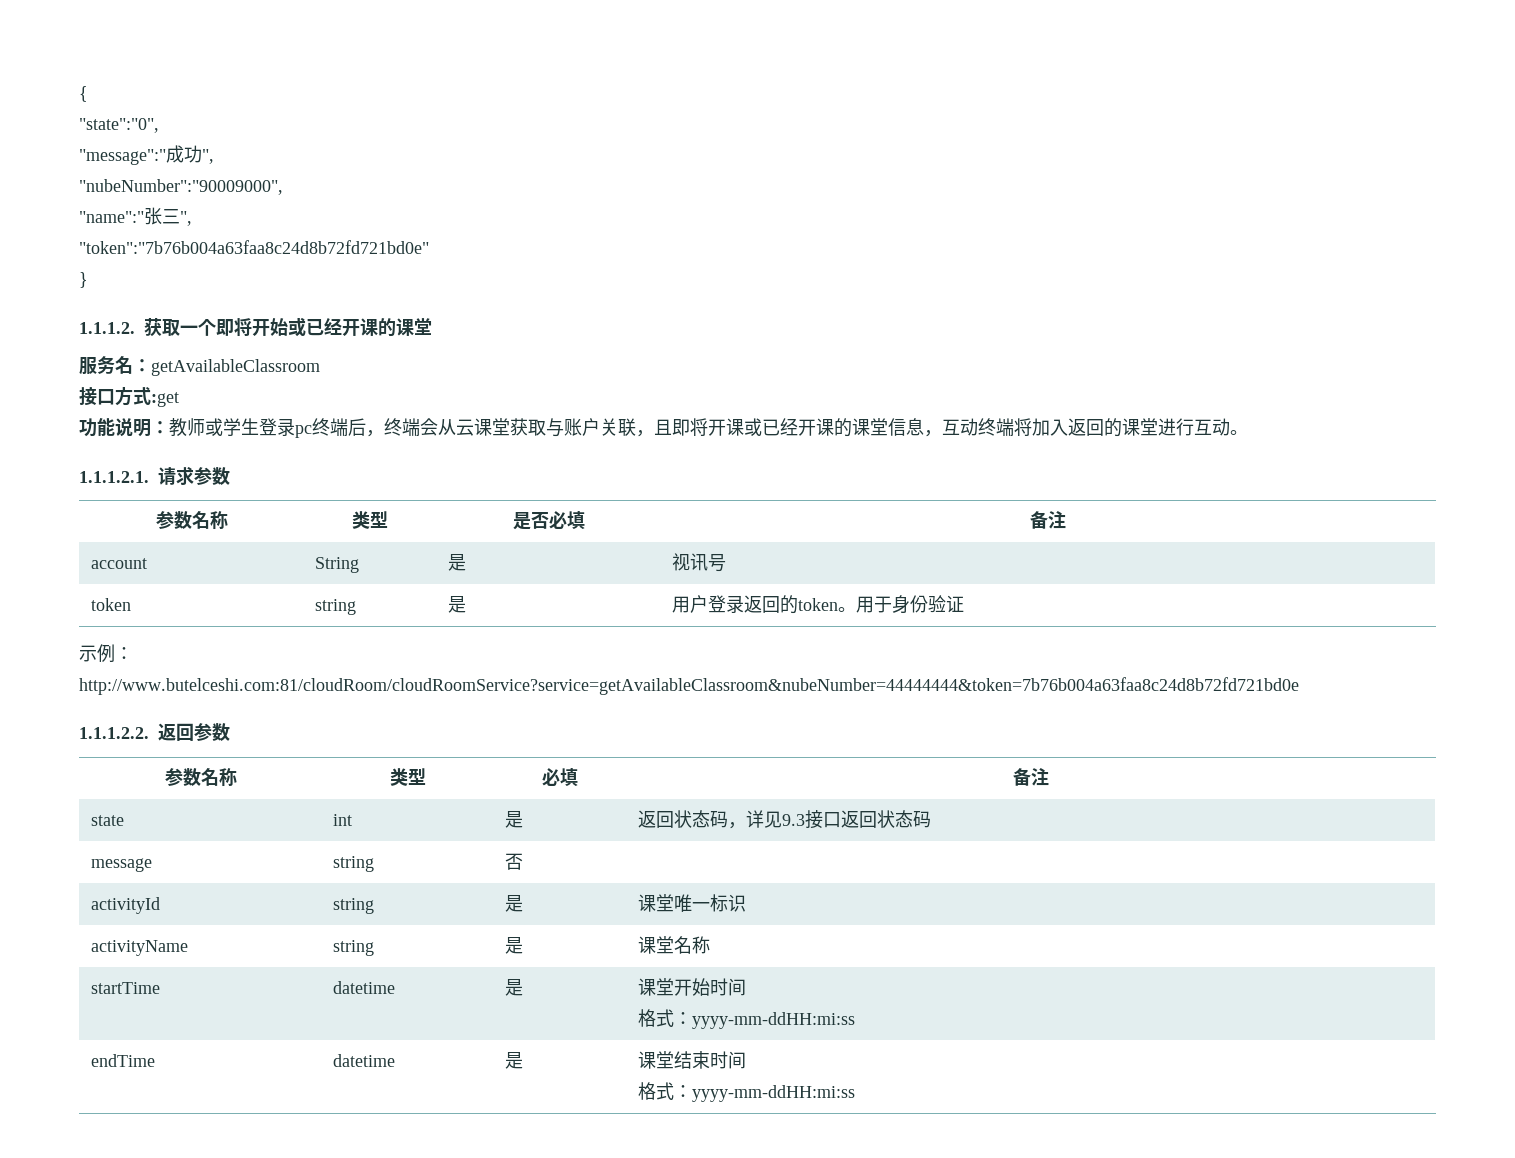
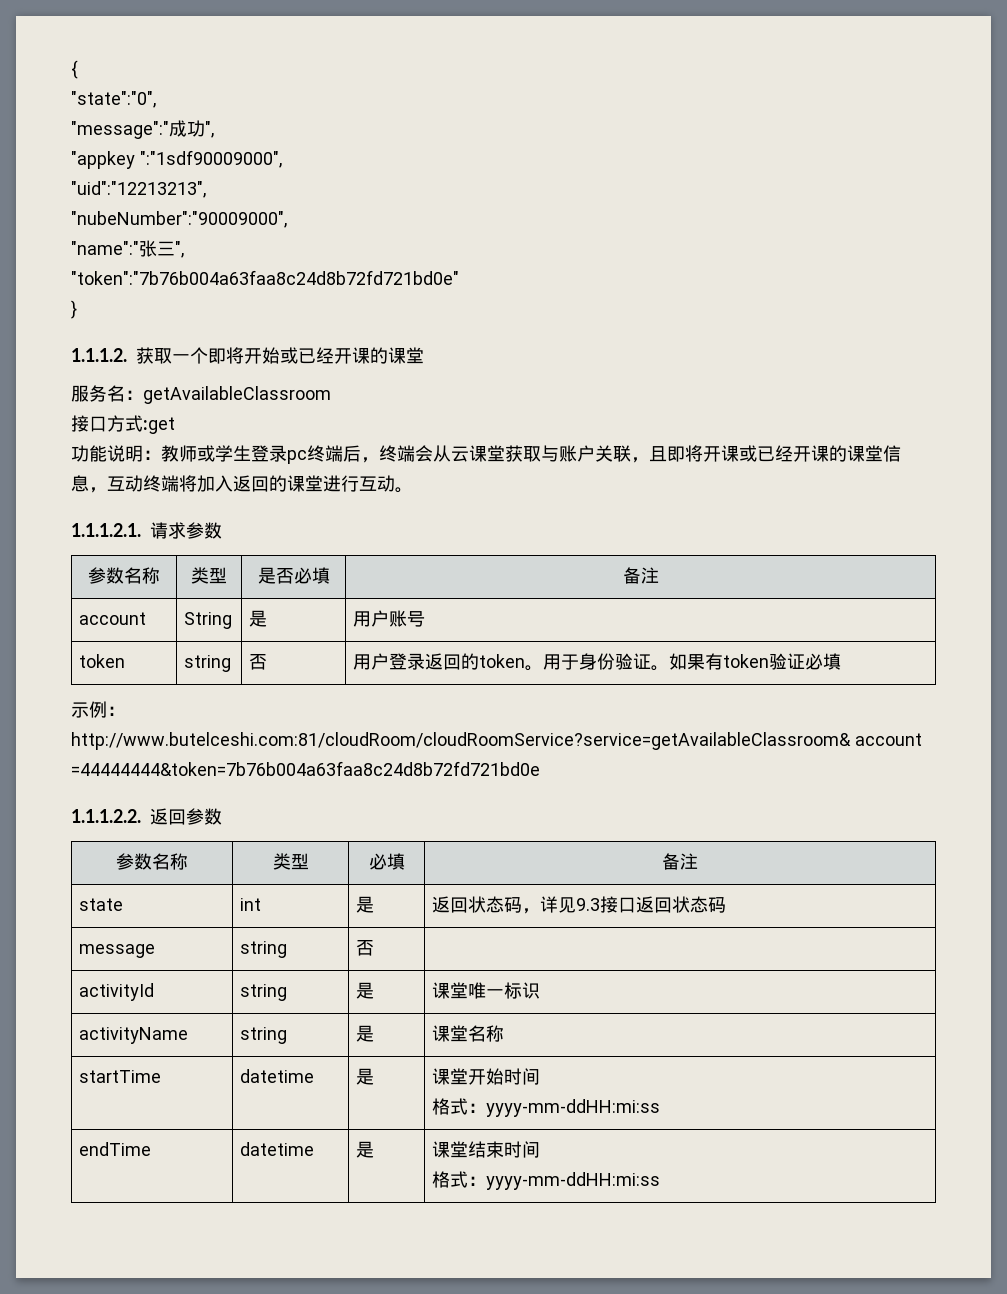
(214, 156) none -> [71,150,282,169] [71,181,206,198] // "appkey ":"1sdf90009000", // "uid":"12213213",
[671,553,708,571] 视讯 -> [353,610,408,627] 用户账
[447,596,466,613] 是 -> [249,654,268,670] 否
(964, 604) none -> [651,653,842,671] 。如果有token验证必填
[79,677,1299,695] http://www.butelceshi.com:81/cloudRoom/cloudRoomService?service=getAvailableClassroom&nubeNumber=44444444&token=7b76b004a63faa8c24d8b72fd721bd0e -> [71,732,922,750] [71,761,540,776] http://www.butelceshi.com:81/cloudRoom/cloudRoomService?service=getAvailableClassroom& account =44444444&token=7b76b004a63faa8c24d8b72fd721bd0e

